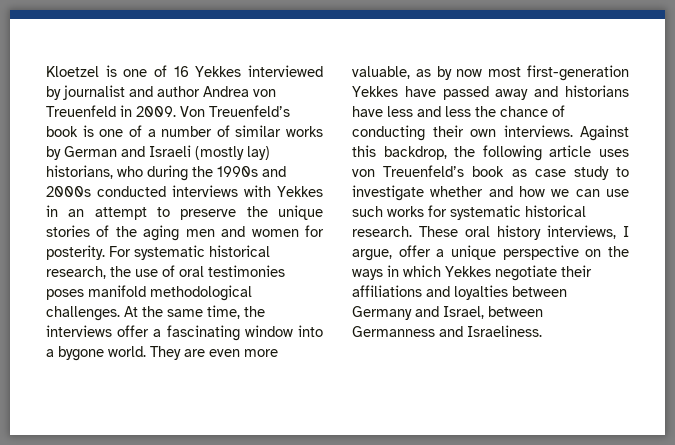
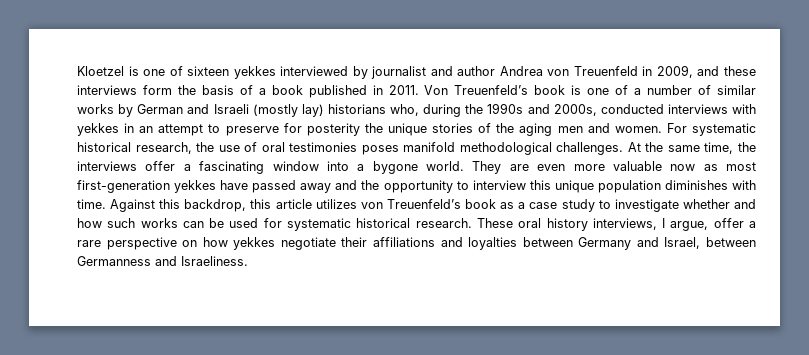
[173,66,242,77] 16 Yekkes -> [187,66,276,79] sixteen yekkes
[136,106,176,117] 2009. -> [656,65,756,78] [77,85,419,98] 2009, and these interviews form the basis of a book published in 2011.
[46,165,143,179] historians, who -> [327,104,419,116] historians who,
[46,186,91,197] 2000s -> [553,104,597,116] 2000s,
[277,186,323,197] Yekkes -> [77,123,119,136] yekkes
(237, 214) none -> [283,123,360,136] for posterity
[251,225,324,237] [46,245,105,260] women for posterity. -> [614,126,662,133] women.
[352,66,483,80] valuable, as by now -> [612,161,718,171] valuable now as
[352,86,398,97] Yekkes -> [174,180,217,193] yekkes
[565,85,629,97] [352,105,565,117] [352,125,629,141] [352,145,629,161] historians have less and less the chance of conducting their own interviews. Against this backdrop, the following article uses -> [361,180,756,193] [77,199,357,212] the opportunity to interview this unique population diminishes with time. Against this backdrop, this article utilizes
(527, 173) none -> [518,202,526,209] a
[551,189,629,197] [352,206,424,217] we can use such works -> [107,218,259,228] such works can be used
[451,245,496,260] unique -> [77,240,101,247] rare
[608,246,629,257] [352,265,491,280] the ways in which Yekkes -> [202,237,276,250] how yekkes

